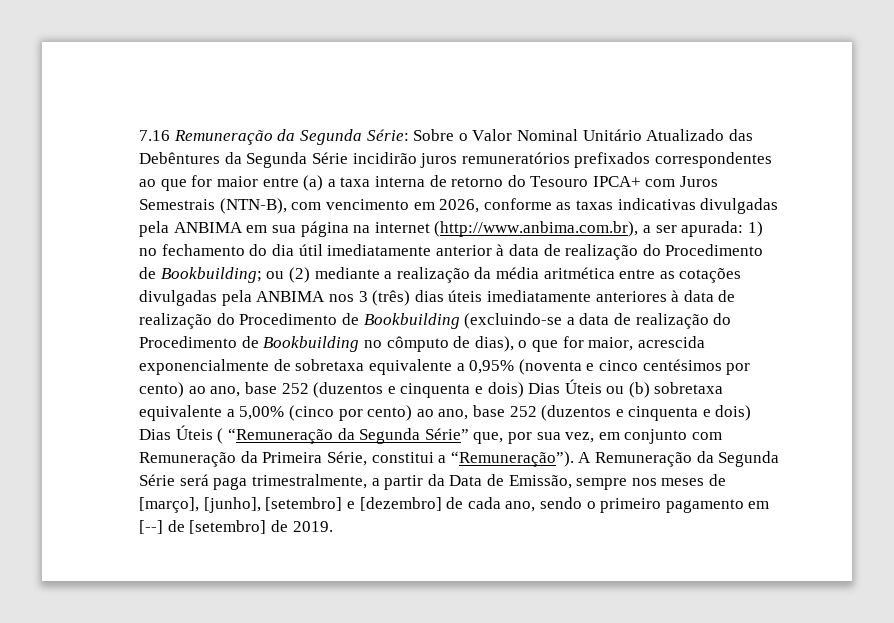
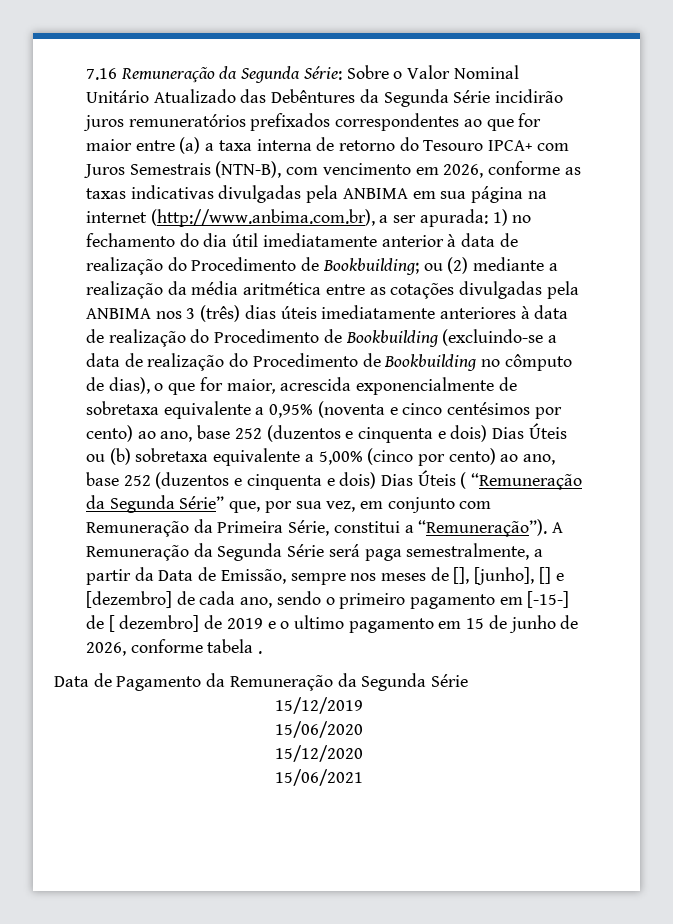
[251,474,367,489] trimestralmente, -> [406,543,530,560] semestralmente,
[139,497,343,513] [março], [junho], [setembro] -> [453,567,551,585] [], [junho], []
[139,520,333,534] [--] de [setembro] de 2019. -> [527,591,570,608] [85,615,579,633] [85,639,263,656] [54,673,469,691] [275,697,363,714] [275,721,363,738] [275,745,363,762] [275,769,363,786] [-15-] de [ dezembro] de 2019 e o ultimo pagamento em 15 de junho de 2026, conforme tabela . // Data de Pagamento da Remuneração da Segunda Série // 15/12/2019 // 15/06/2020 // 15/12/2020 // 15/06/2021

